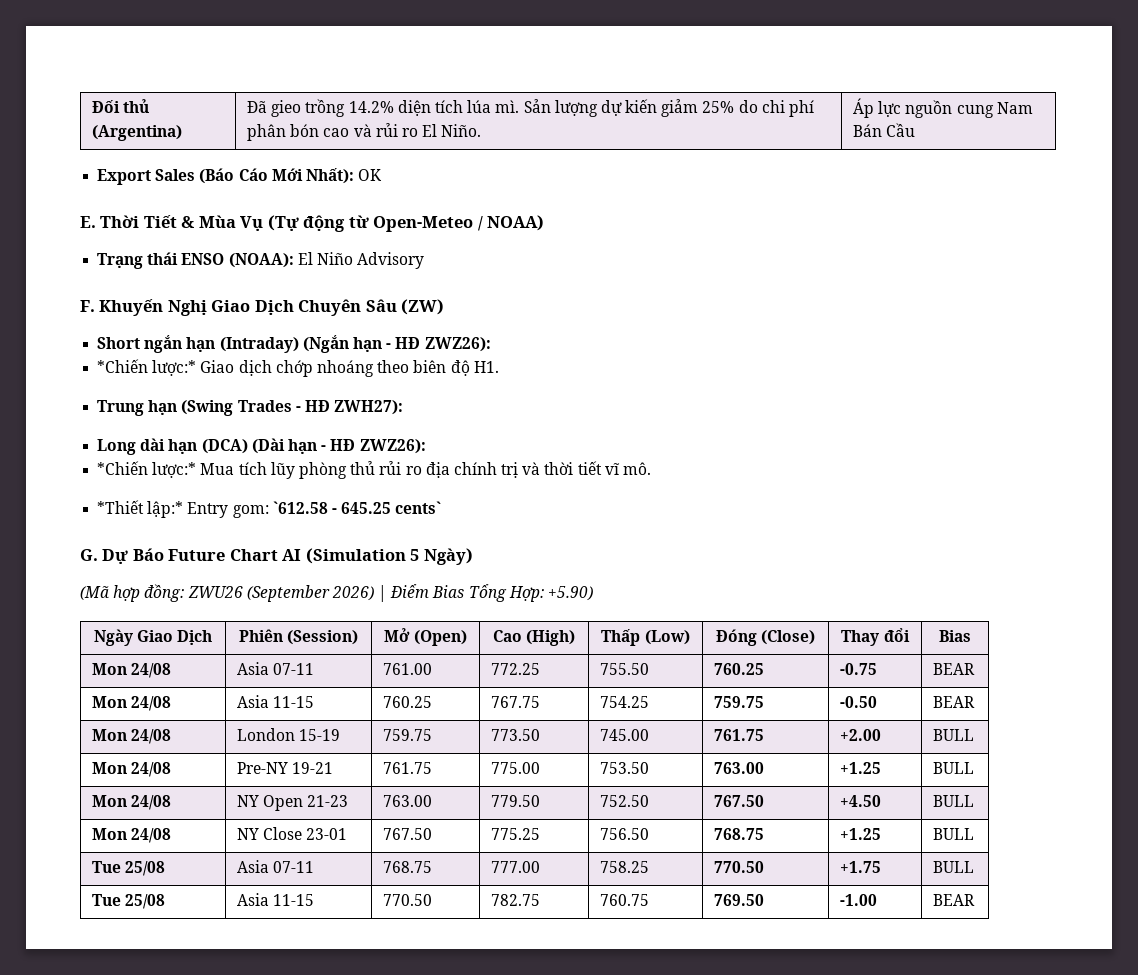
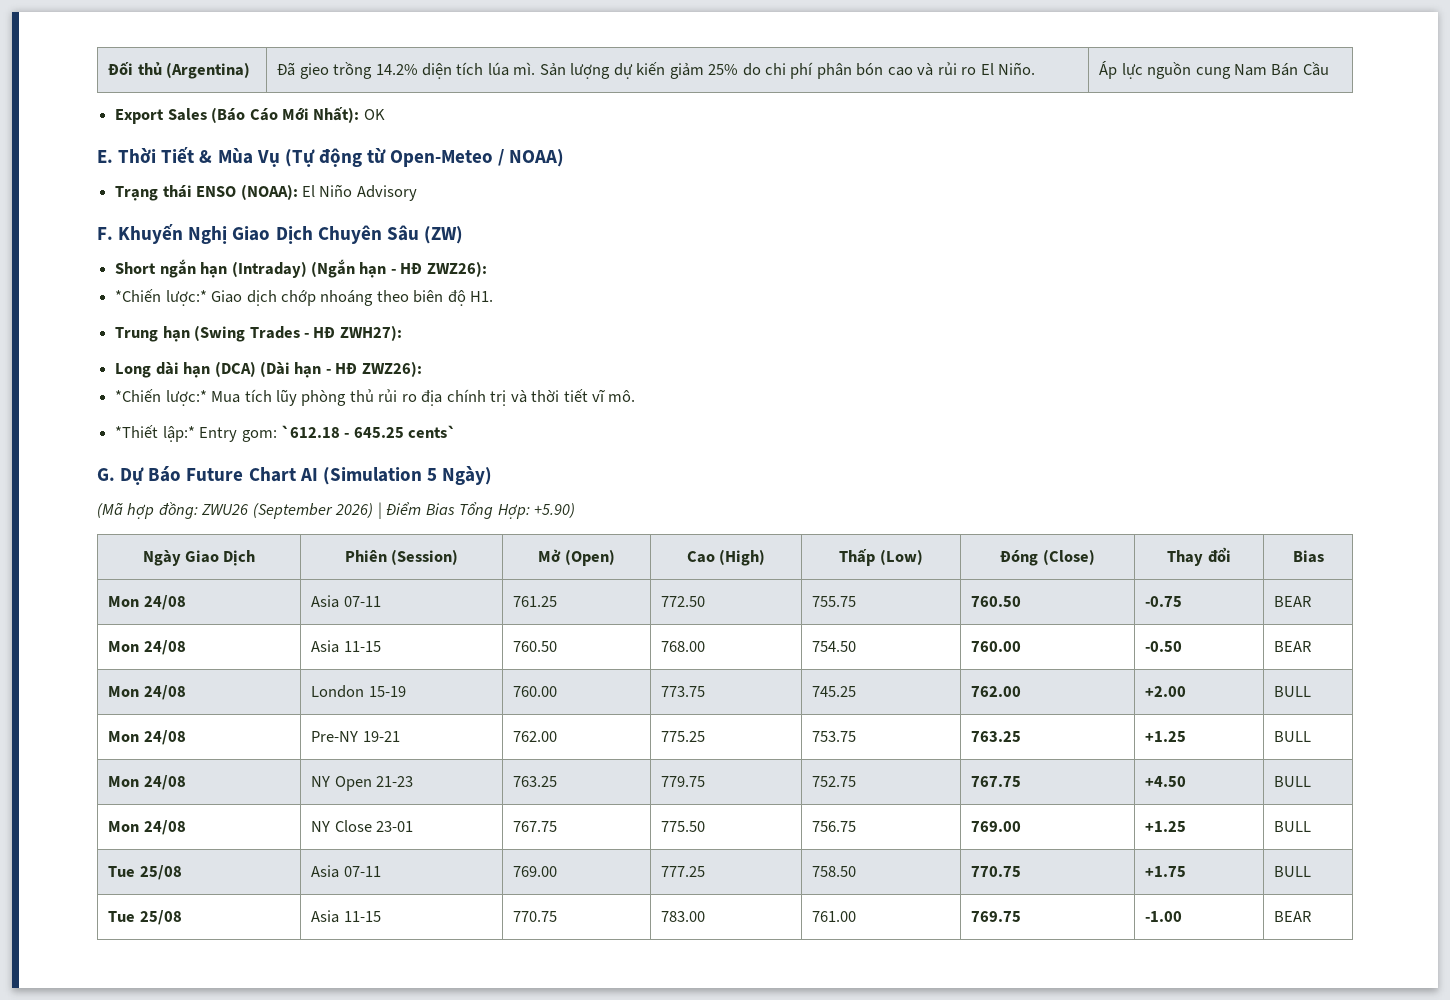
[272,501,328,514] `612.58 -> [280,425,340,438] `612.18
[383,663,433,675] [491,663,541,675] [600,663,650,675] [714,663,765,675] 761.00 | 772.25 | 755.50 | 760.25 -> [513,596,558,607] [661,596,706,607] [812,596,857,607] [971,596,1022,607] 761.25 | 772.50 | 755.75 | 760.50
[383,696,433,708] [491,696,541,708] [600,696,650,708] [714,696,765,708] 760.25 | 767.75 | 754.25 | 759.75 -> [513,641,558,652] [661,641,706,652] [812,641,857,652] [971,641,1022,652] 760.50 | 768.00 | 754.50 | 760.00
[383,729,433,741] [491,729,541,741] [600,729,650,741] [714,729,765,741] 759.75 | 773.50 | 745.00 | 761.75 -> [513,686,558,697] [661,686,706,697] [812,686,857,697] [971,686,1022,697] 760.00 | 773.75 | 745.25 | 762.00
[383,762,433,774] [491,762,541,774] [600,762,650,774] [714,762,765,774] 761.75 | 775.00 | 753.50 | 763.00 -> [513,731,558,742] [661,731,706,742] [812,731,857,742] [971,731,1022,742] 762.00 | 775.25 | 753.75 | 763.25
[383,795,433,807] [491,795,541,807] [600,795,650,807] [714,795,765,807] 763.00 | 779.50 | 752.50 | 767.50 -> [513,776,558,787] [661,776,706,787] [812,776,857,787] [971,776,1022,787] 763.25 | 779.75 | 752.75 | 767.75
[383,828,433,840] [491,828,541,840] [600,828,650,840] [714,828,765,840] 767.50 | 775.25 | 756.50 | 768.75 -> [513,821,558,832] [661,821,706,832] [812,821,857,832] [971,821,1022,832] 767.75 | 775.50 | 756.75 | 769.00
[383,861,433,873] [491,861,541,873] [600,861,650,873] [714,861,765,873] 768.75 | 777.00 | 758.25 | 770.50 -> [513,866,558,877] [661,866,706,877] [812,866,857,877] [971,866,1022,877] 769.00 | 777.25 | 758.50 | 770.75
[383,894,433,906] [491,894,541,906] [600,894,650,906] [714,894,765,906] 770.50 | 782.75 | 760.75 | 769.50 -> [513,911,558,922] [661,911,706,922] [812,911,857,922] [971,911,1022,922] 770.75 | 783.00 | 761.00 | 769.75

